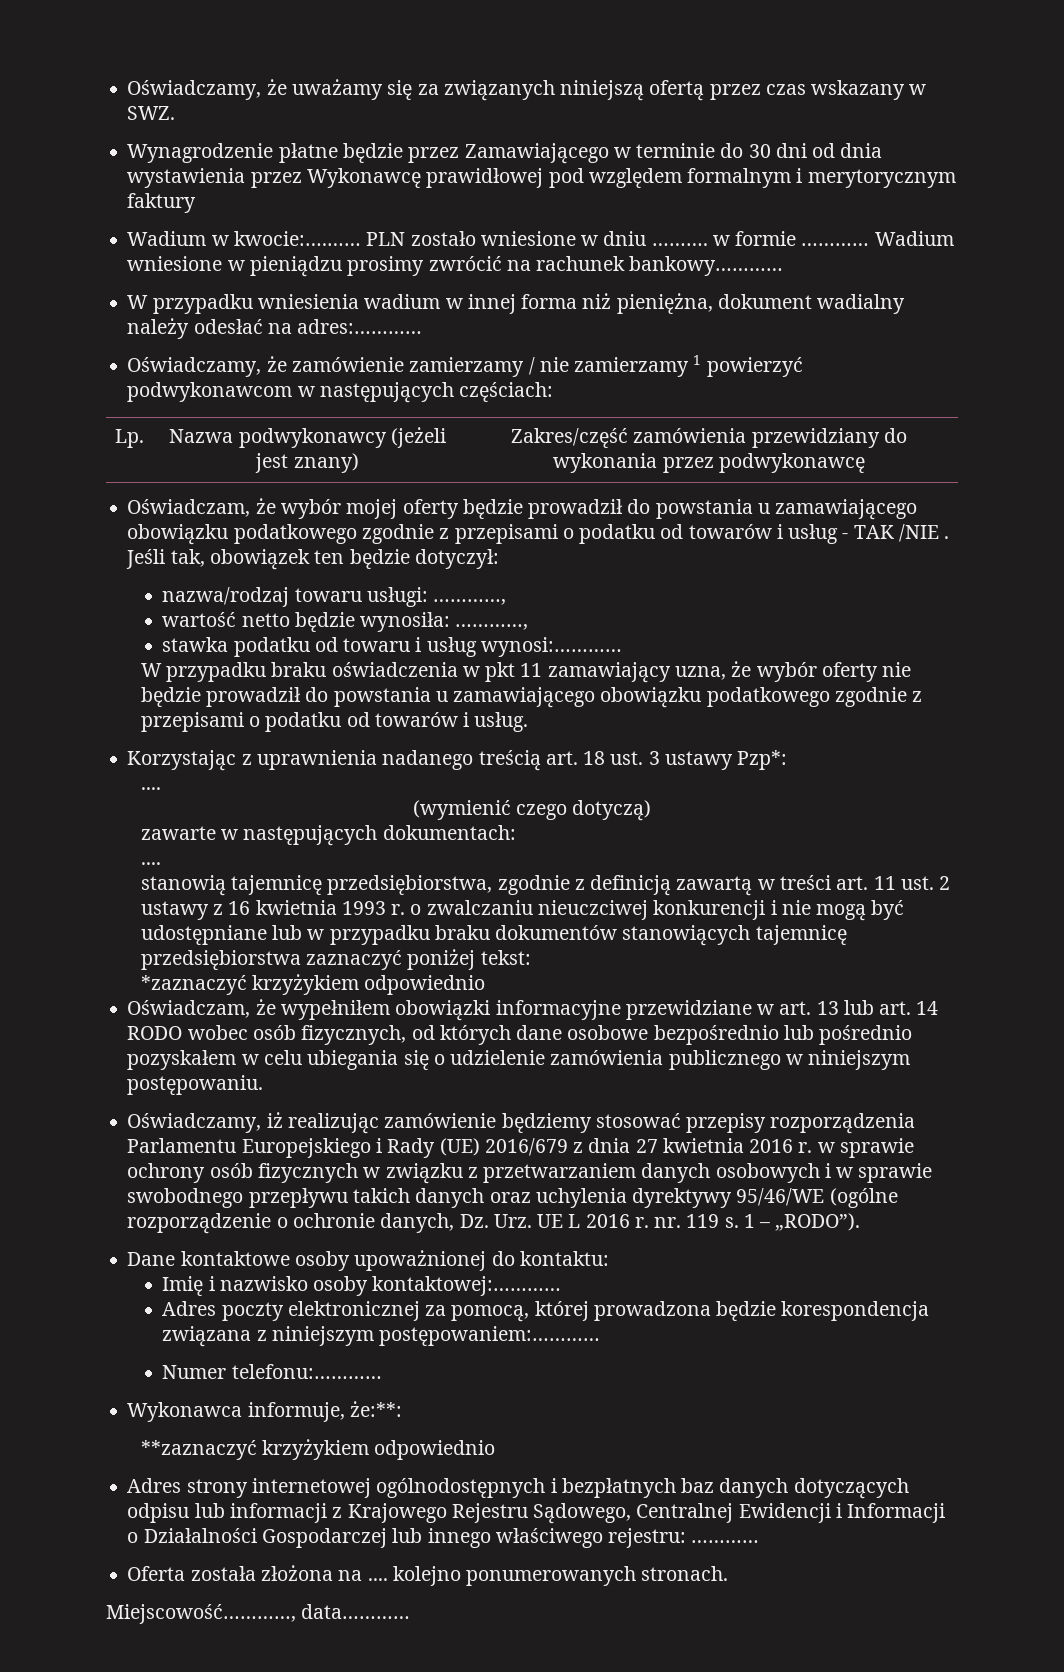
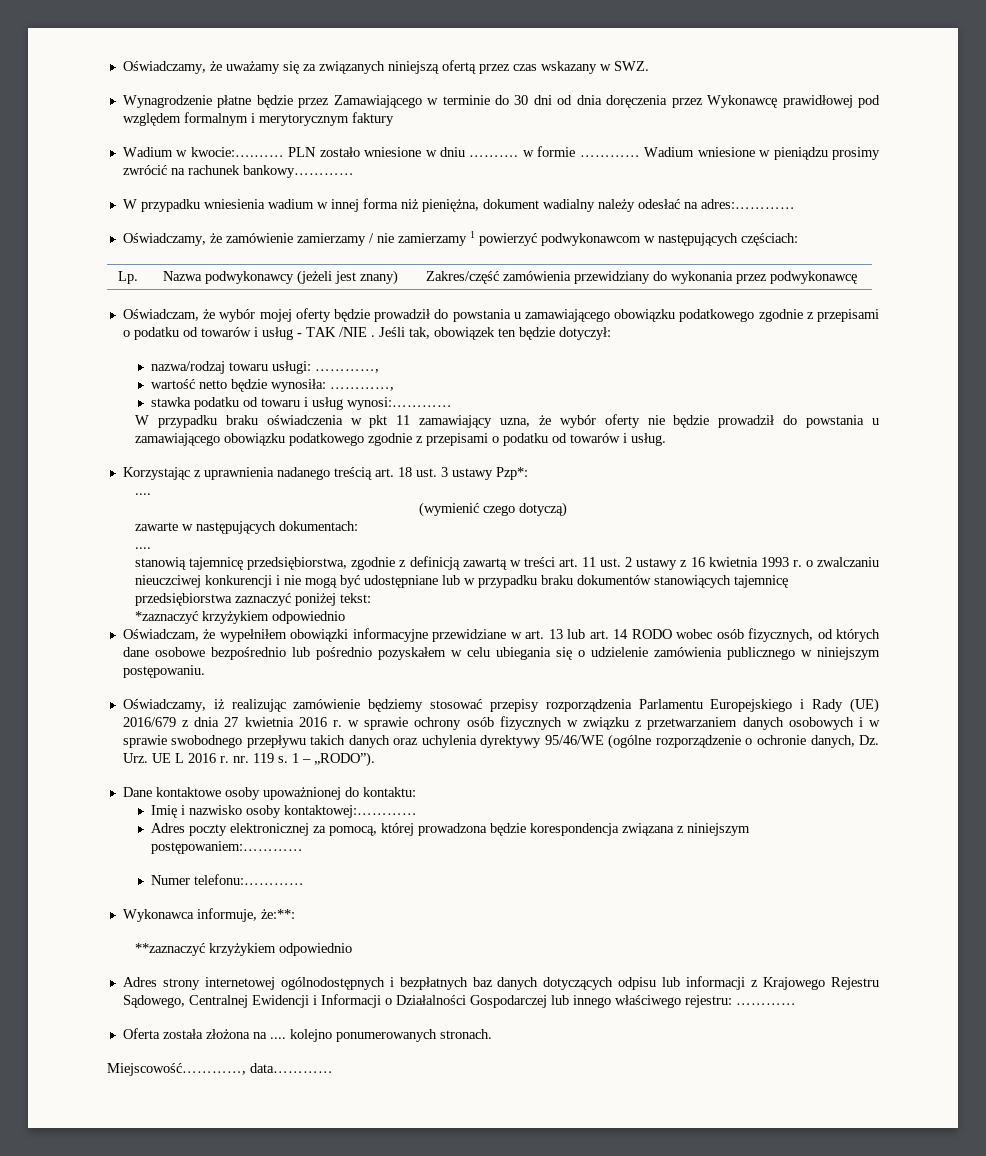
[127,168,246,188] wystawienia -> [606,95,668,108] doręczenia

